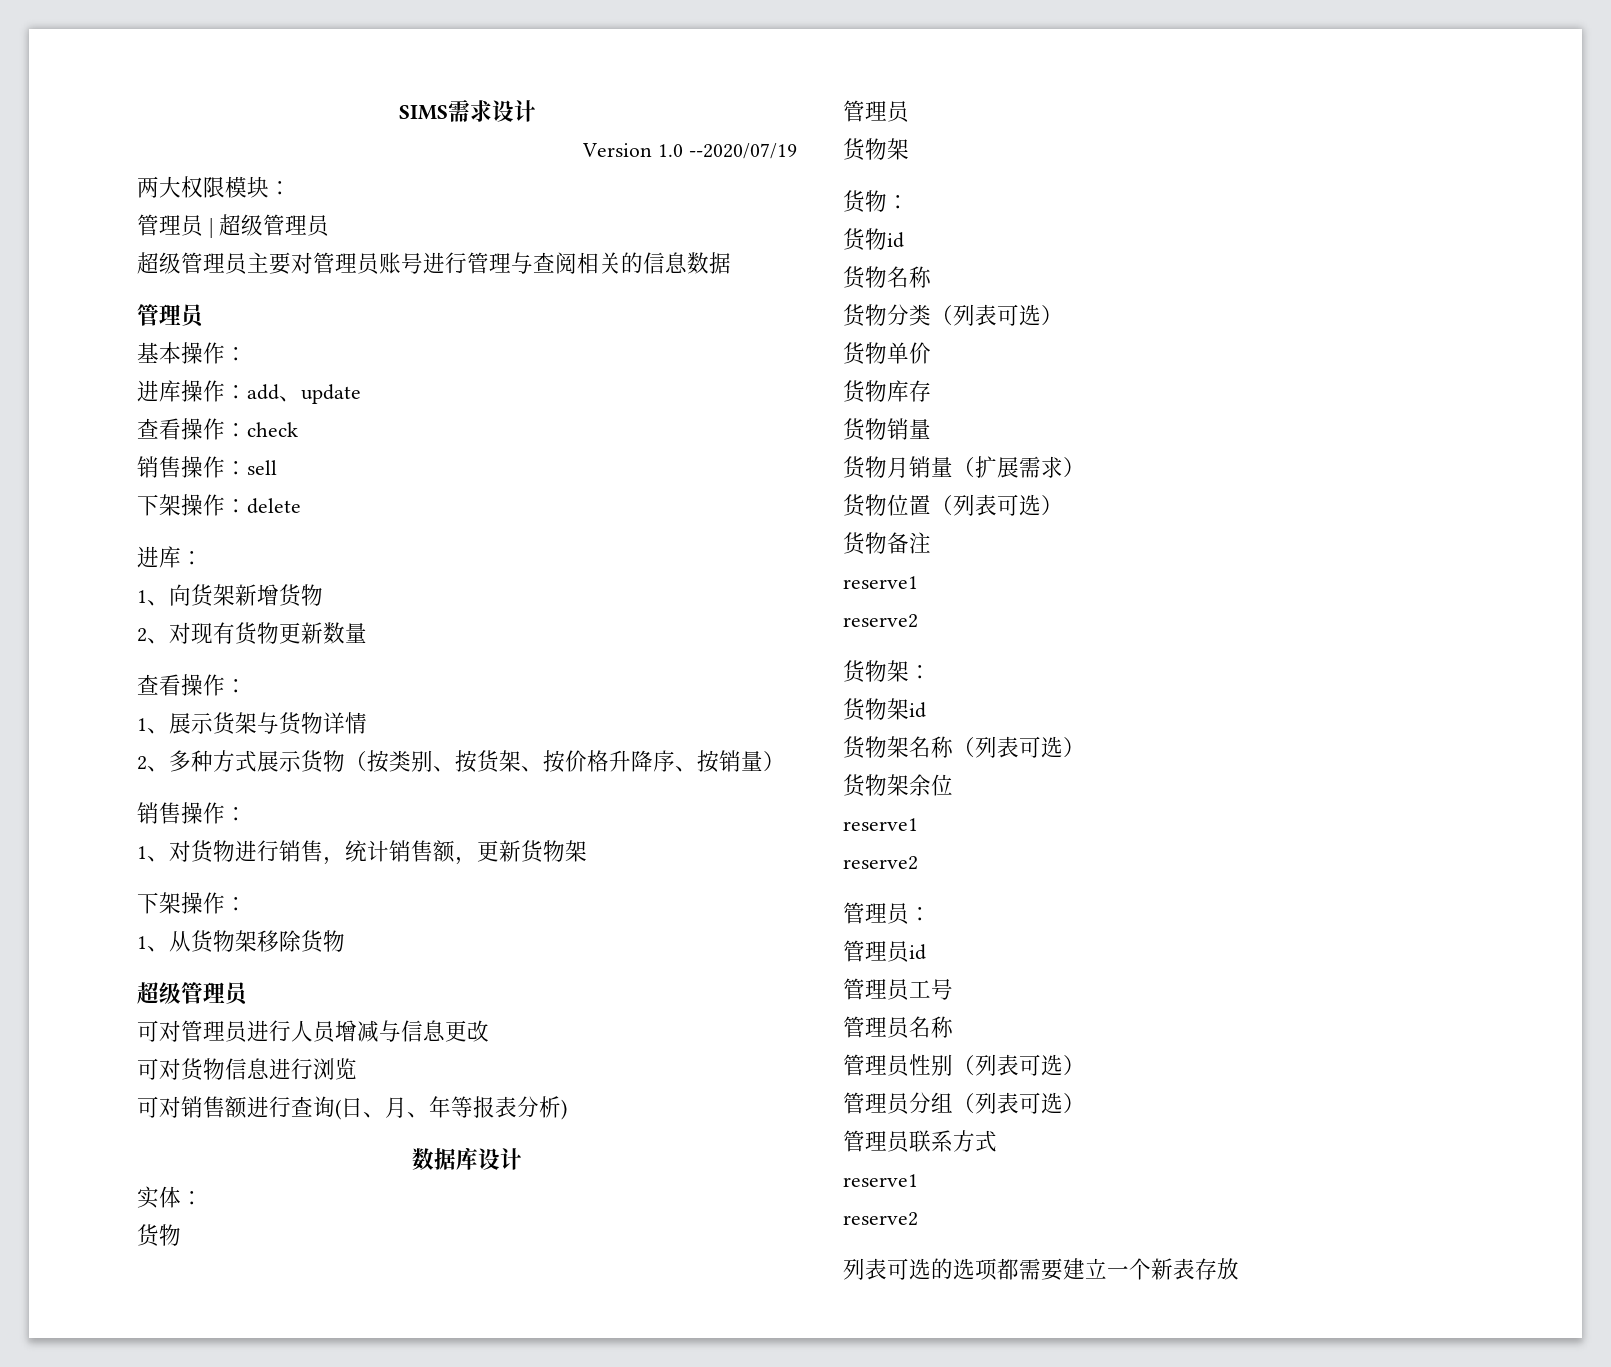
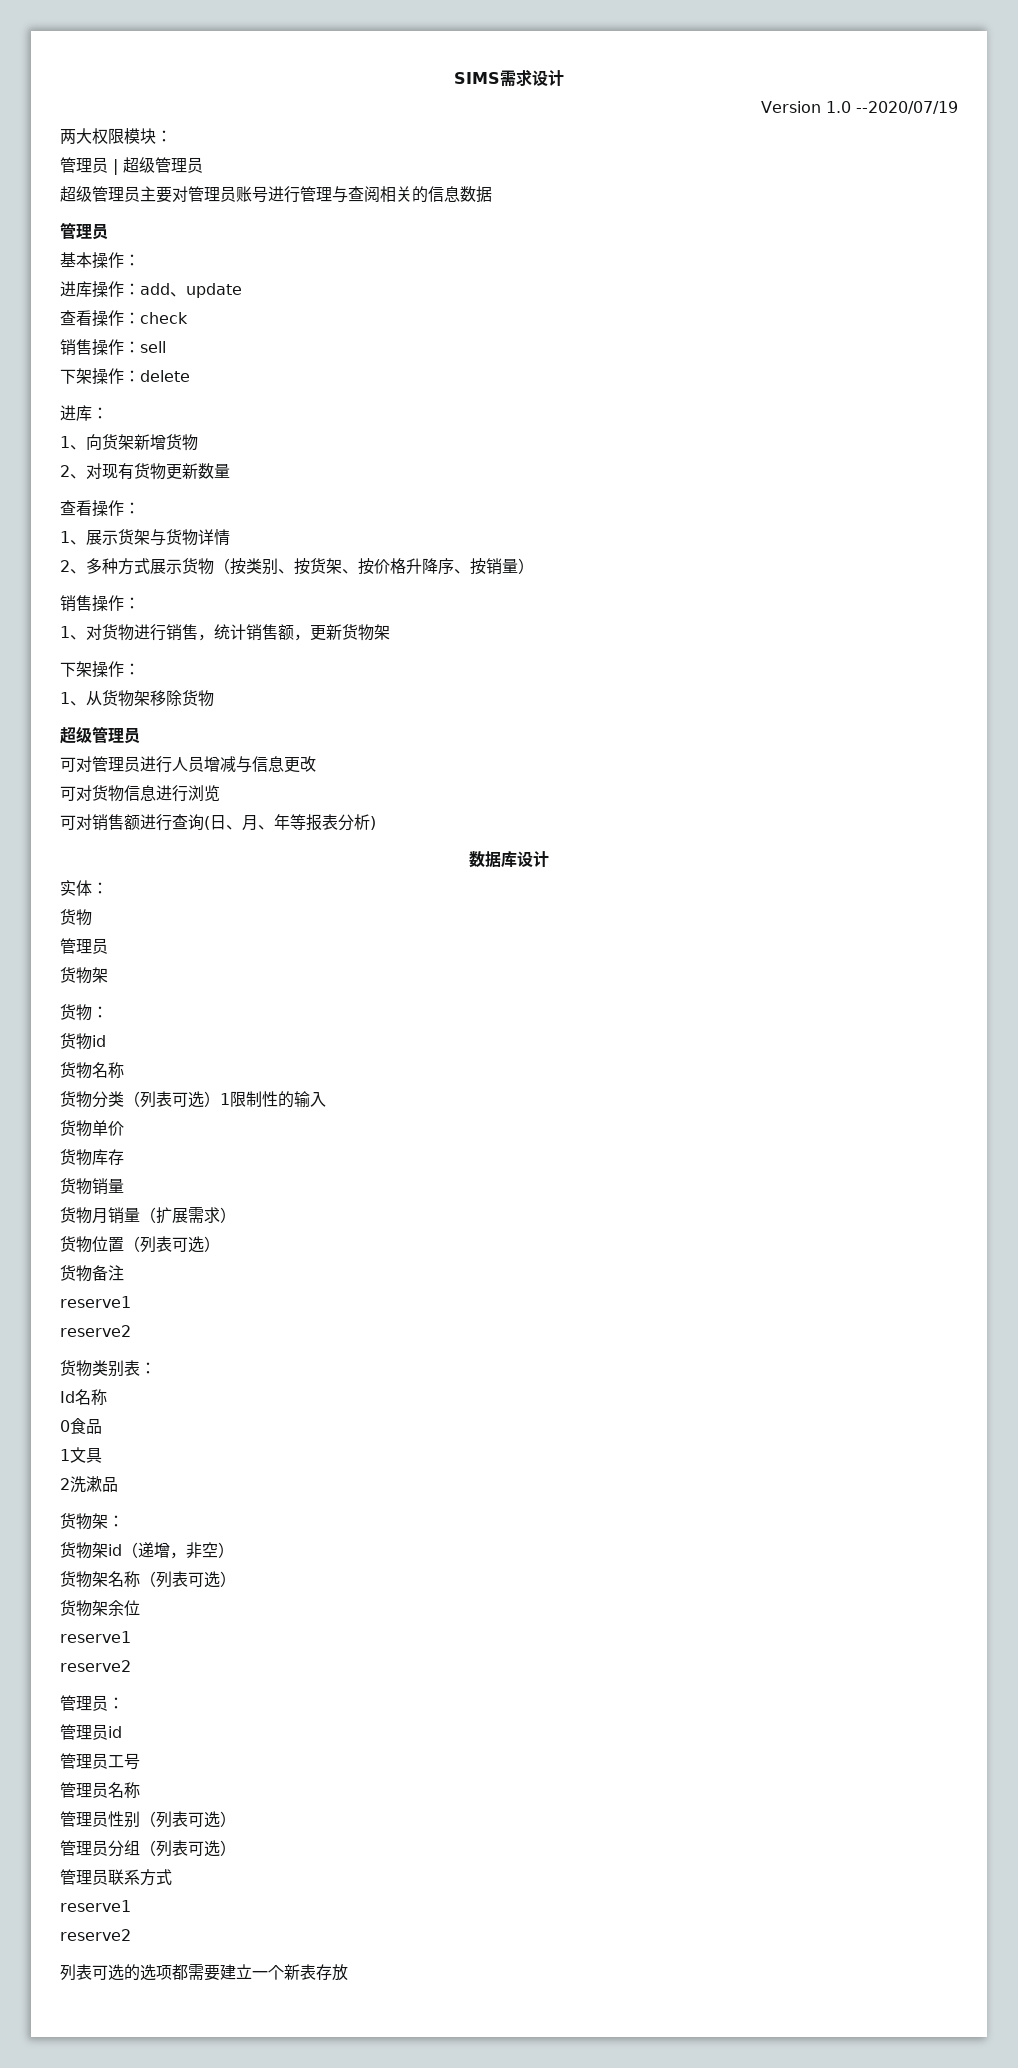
(1063, 315) none -> [220,1091,326,1108] 1限制性的输入
(918, 621) none -> [60,1360,156,1377] [60,1389,107,1405] [60,1418,102,1435] [60,1447,102,1463] [60,1476,118,1493] // 货物类别表： // Id名称 // 0食品 // 1文具 // 2洗漱品
(926, 710) none -> [122,1542,234,1559] （递增，非空）

